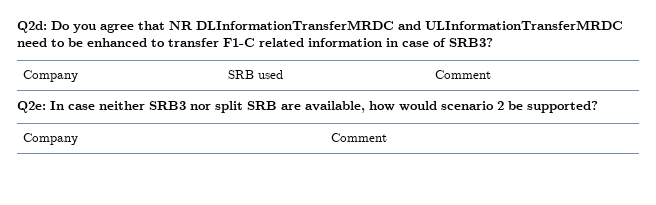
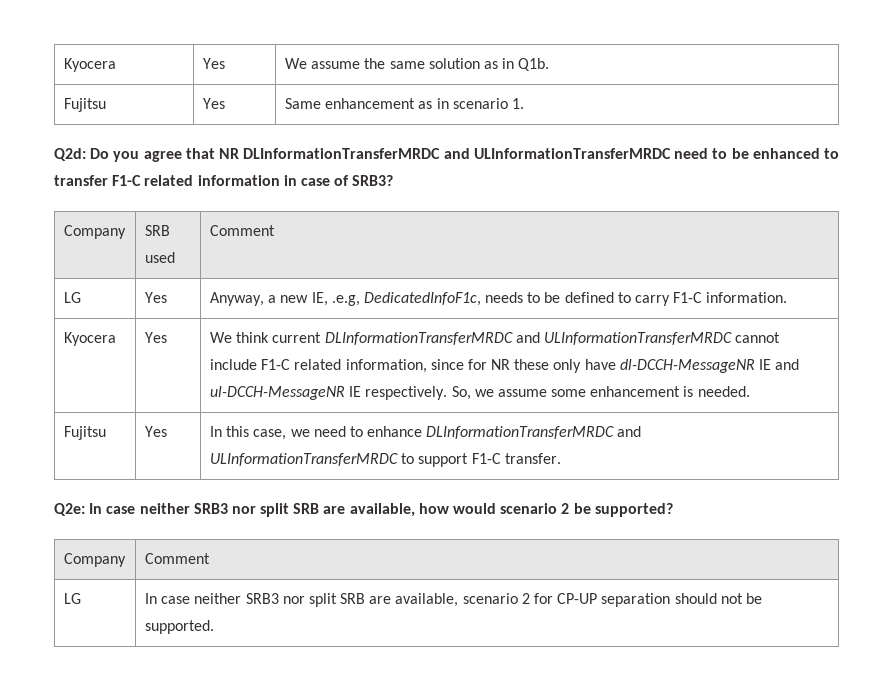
(17, 27) none -> [63,58,116,72] [202,58,225,69] [284,58,550,71] [63,98,106,112] [202,98,225,109] [284,98,524,109] Kyocera | Yes | We assume the same solution as in Q1b. // Fujitsu | Yes | Same enhancement as in scenario 1. //
(492, 74) none -> [63,292,81,303] [144,292,167,303] [209,292,788,306] [63,332,116,346] [144,332,167,343] [209,332,781,345] [209,359,800,373] [209,386,750,400] [63,426,106,440] [144,426,167,437] [209,426,642,440] [209,453,561,467] // LG | Yes | Anyway, a new IE, .e.g, DedicatedInfoF1c, needs to be defined to carry F1-C information. // Kyocera | Yes | We think current DLInformationTransferMRDC and ULInformationTransferMRDC cannot include F1-C related information, since for NR these only have dl-DCCH-MessageNR IE and ul-DCCH-MessageNR IE respectively. So, we assume some enhancement is needed. // Fujitsu | Yes | In this case, we need to enhance DLInformationTransferMRDC and ULInformationTransferMRDC to support F1-C transfer.
(388, 137) none -> [63,593,81,604] [144,593,762,607] [144,620,214,634] // LG | In case neither SRB3 nor split SRB are available, scenario 2 for CP-UP separation should not be supported.

